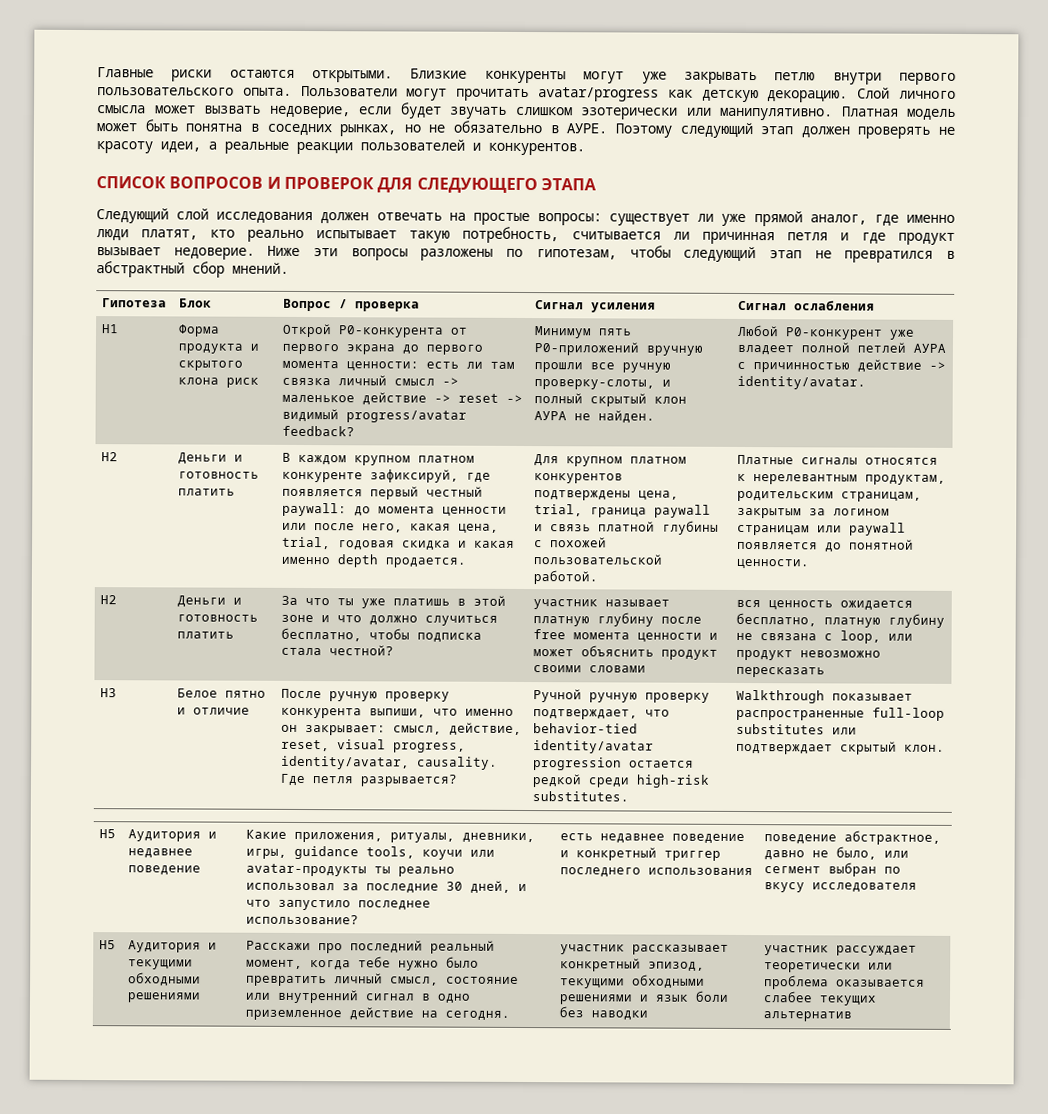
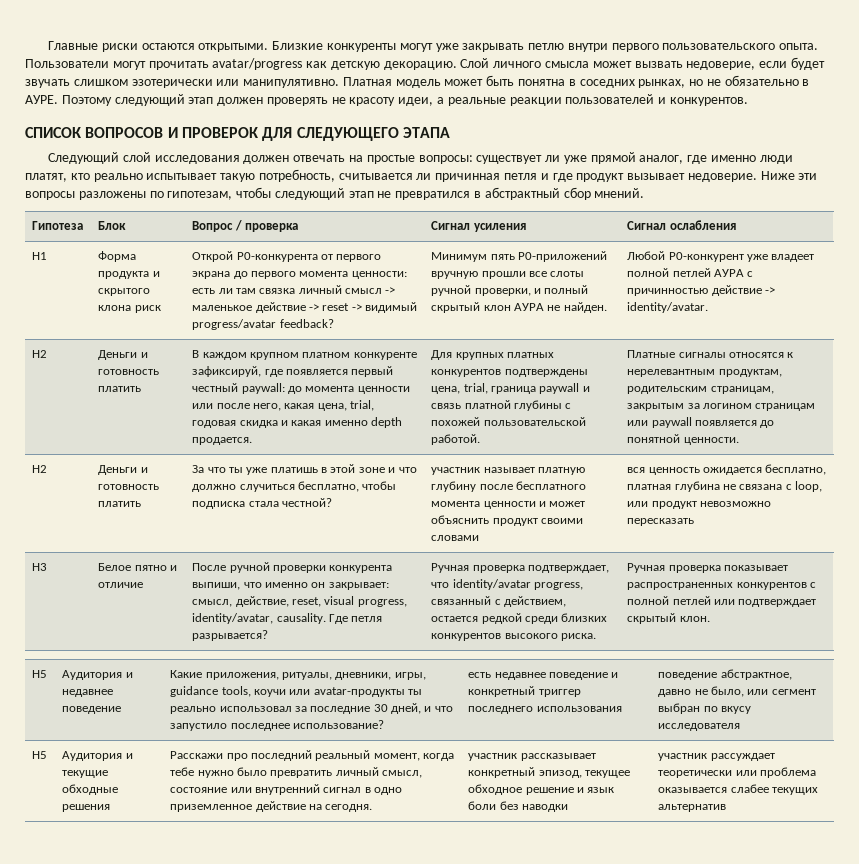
[622,362,672,373] [534,379,656,390] ручную проверку-слоты, -> [550,271,585,277] [431,285,531,296] слоты ручной проверки,
[566,456,688,467] крупном платном -> [455,352,554,360] крупных платных
[533,629,567,640] free -> [515,481,586,490] бесплатного
[824,613,946,628] платную глубину -> [627,481,720,492] платная глубина
[329,691,451,702] ручную проверку -> [229,562,326,573] ручной проверки
[533,689,711,703] [533,709,671,720] [533,723,639,734] [533,740,655,754] [533,757,695,771] [532,774,711,788] [532,791,630,802] [736,689,914,704] [736,707,946,721] [736,723,826,735] Ручной ручную проверку подтверждает, что behavior-tied identity/avatar progression остается редкой среди high-risk substitutes. | Walkthrough показывает распространенные full-loop substitutes -> [431,563,609,573] [431,579,583,590] [431,596,566,607] [431,613,608,624] [431,633,596,641] [627,563,788,573] [627,582,816,590] [627,596,711,605] Ручная проверка подтверждает, что identity/avatar progress, связанный с действием, остается редкой среди близких конкурентов высокого риска. | Ручная проверка показывает распространенных конкурентов с полной петлей
[128,959,194,970] [128,972,202,987] [127,992,202,1003] текущими обходными решениями -> [62,770,109,778] [62,784,119,795] [62,804,111,812] текущие обходные решения
[560,974,706,989] [559,994,634,1005] текущими обходными решениями -> [584,770,630,778] [468,784,574,795] текущее обходное решение

